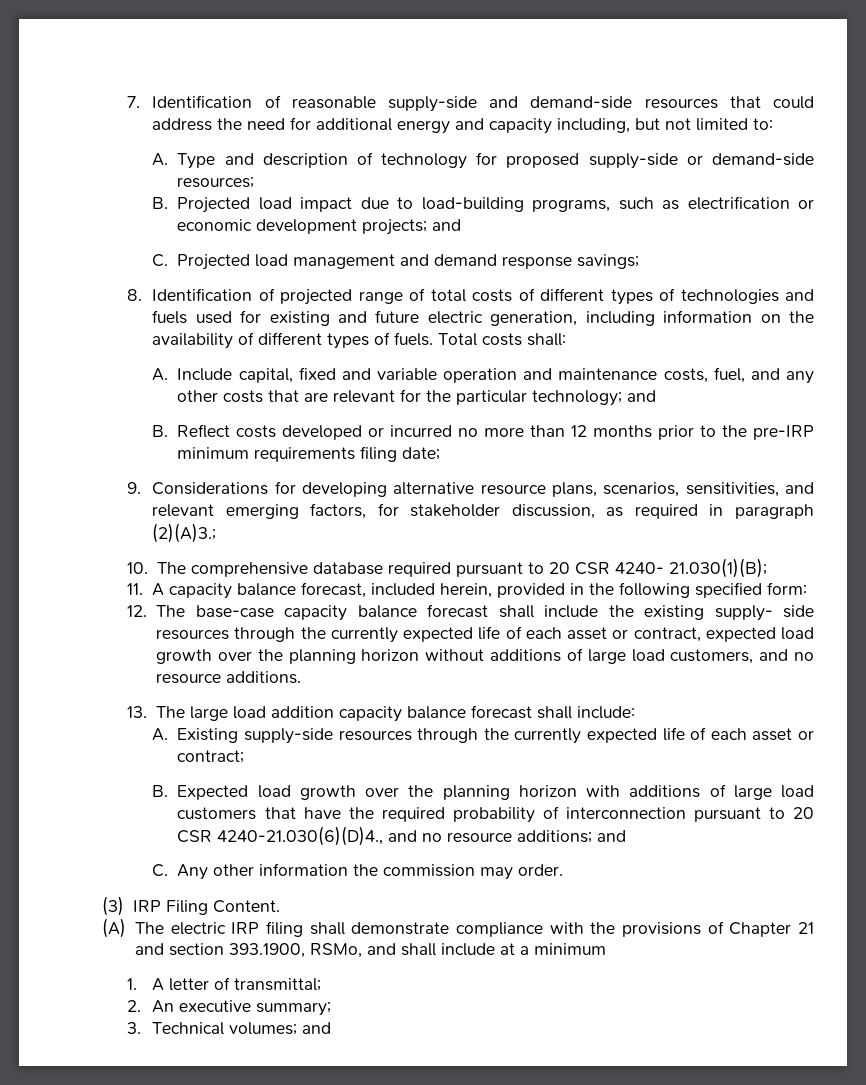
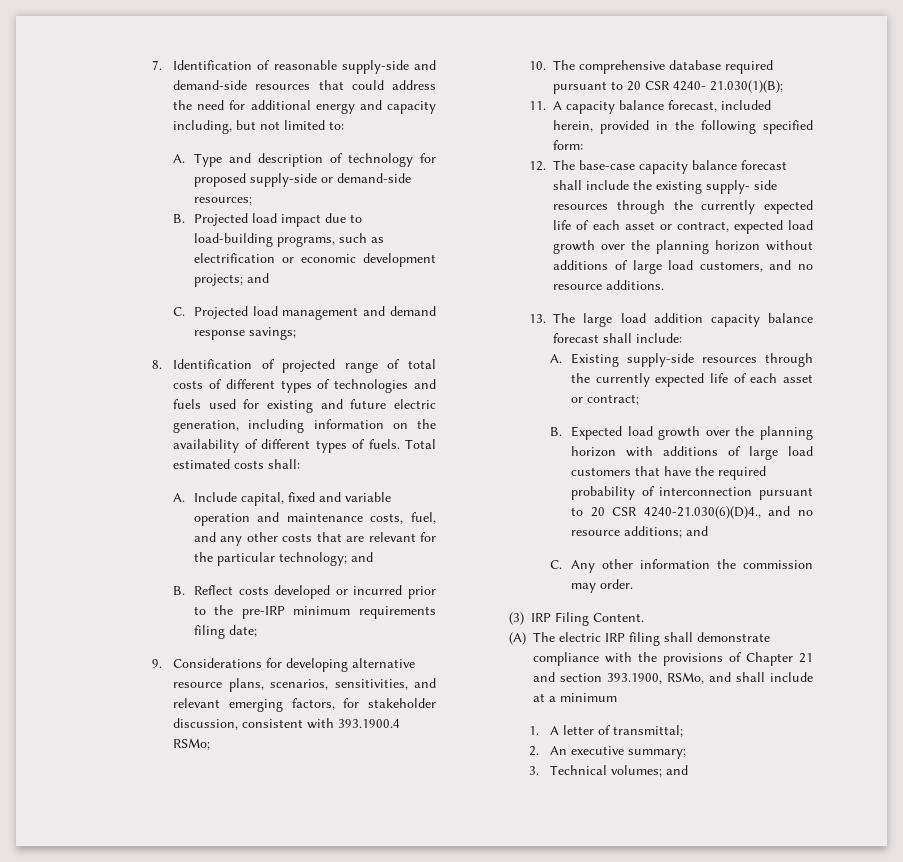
(478, 339) none -> [173,459,231,469] estimated
[458,425,653,438] no more than 12 months -> (403, 590) none
[606,504,815,519] [152,523,217,543] as required in paragraph (2)(A)3.; -> [242,718,401,729] [173,738,211,750] consistent with 393.1900.4 RSMo;

